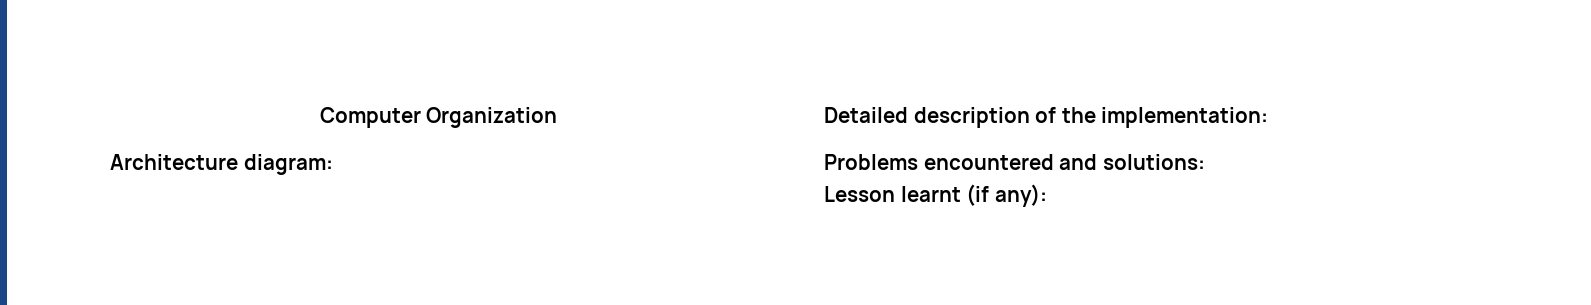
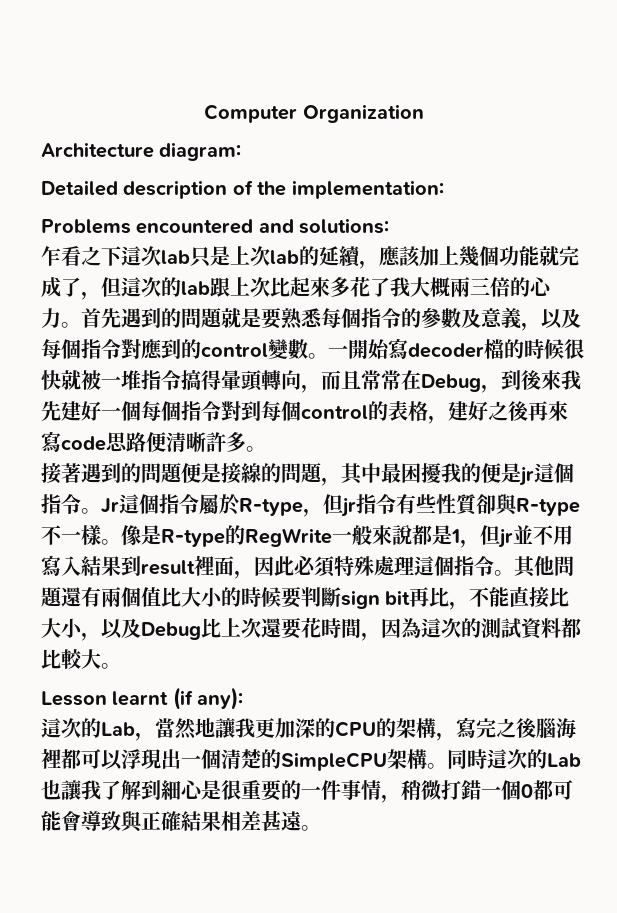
[824,184,1047,207] Lesson learnt (if any): -> [41,246,579,269] [41,276,553,300] [41,307,581,331] [41,339,584,360] [41,370,581,393] [41,401,568,424] [41,432,266,453] [41,463,574,486] [41,494,580,517] [41,524,573,548] [41,555,574,579] [41,586,570,610] [41,617,581,641] [41,649,121,669] [41,687,244,710] [41,718,576,741] [41,748,581,771] [41,780,573,803] [41,810,321,833] 乍看之下這次lab只是上次lab的延續，應該加上幾個功能就完成了，但這次的lab跟上次比起來多花了我大概兩三倍的心力。首先遇到的問題就是要熟悉每個指令的參數及意義，以及每個指令對應到的control變數。一開始寫decoder檔的時候很快就被一堆指令搞得暈頭轉向，而且常常在Debug，到後來我先建好一個每個指令對到每個control的表格，建好之後再來寫code思路便清晰許多。 // 接著遇到的問題便是接線的問題，其中最困擾我的便是jr這個指令。Jr這個指令屬於R-type，但jr指令有些性質卻與R-type不一樣。像是R-type的RegWrite一般來說都是1，但jr並不用寫入結果到result裡面，因此必須特殊處理這個指令。其他問題還有兩個值比大小的時候要判斷sign bit再比，不能直接比大小，以及Debug比上次還要花時間，因為這次的測試資料都比較大。 // Lesson learnt (if any): // 這次的Lab，當然地讓我更加深的CPU的架構，寫完之後腦海裡都可以浮現出一個清楚的SimpleCPU架構。同時這次的Lab也讓我了解到細心是很重要的一件事情，稍微打錯一個0都可能會導致與正確結果相差甚遠。

